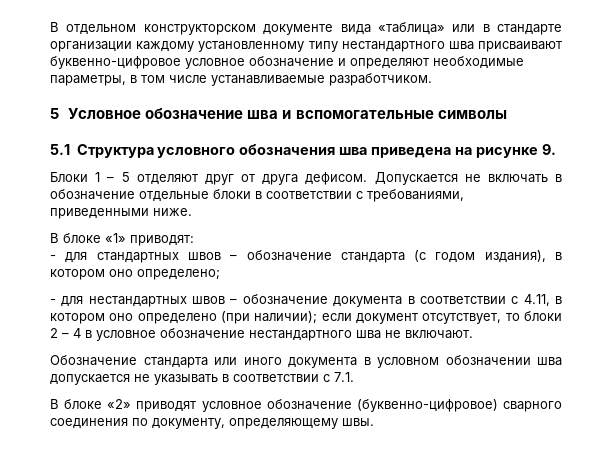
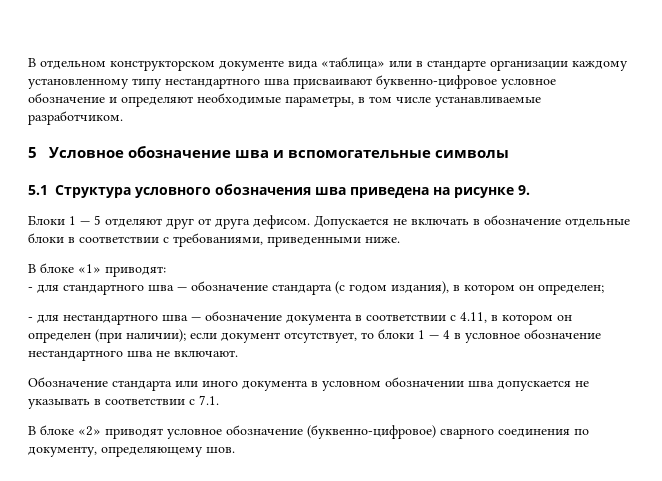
[107,177,115,182] – -> [80,221,90,225] —
[96,252,238,263] стандартных швов – -> [63,284,187,295] стандартного шва —
[109,269,220,280] [50,296,238,307] оно определено; // - для нестандартных швов – -> [519,284,604,295] [28,314,201,325] он определен; // - для нестандартного шва —
[109,313,217,324] оно определено -> [557,315,572,321] [28,332,91,343] он определен
[50,328,69,338] 2 – -> [418,330,439,339] 1 —
[342,418,374,426] швы. -> [206,447,235,454] шов.

